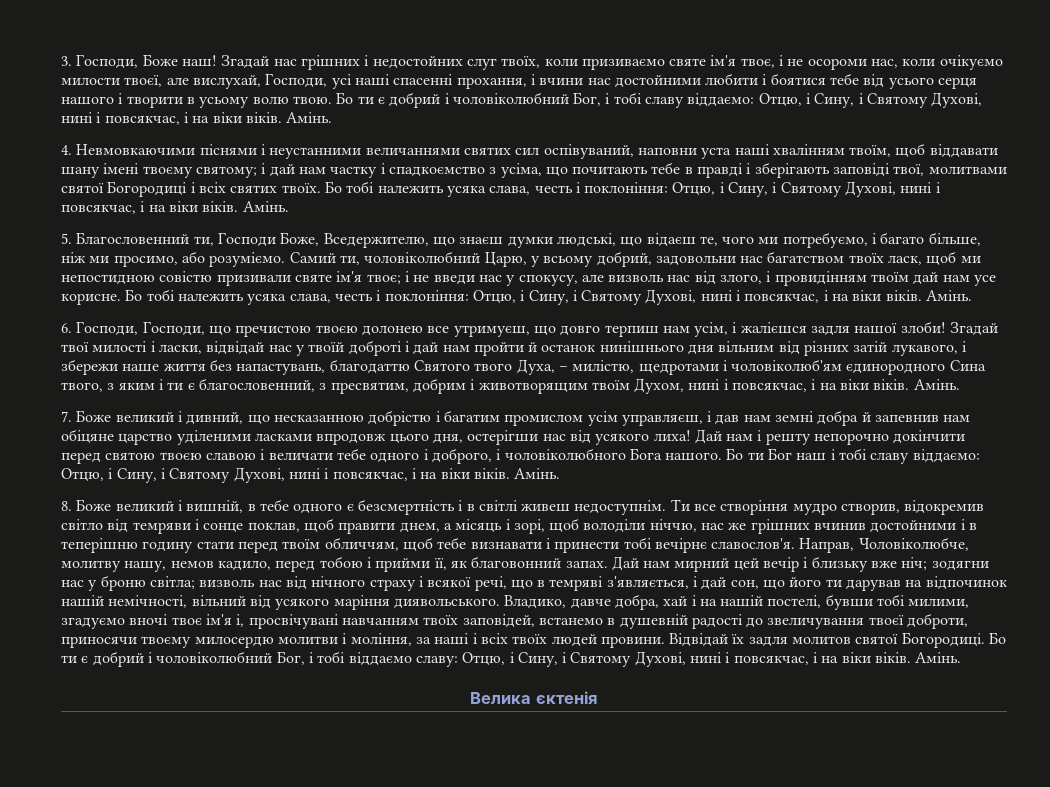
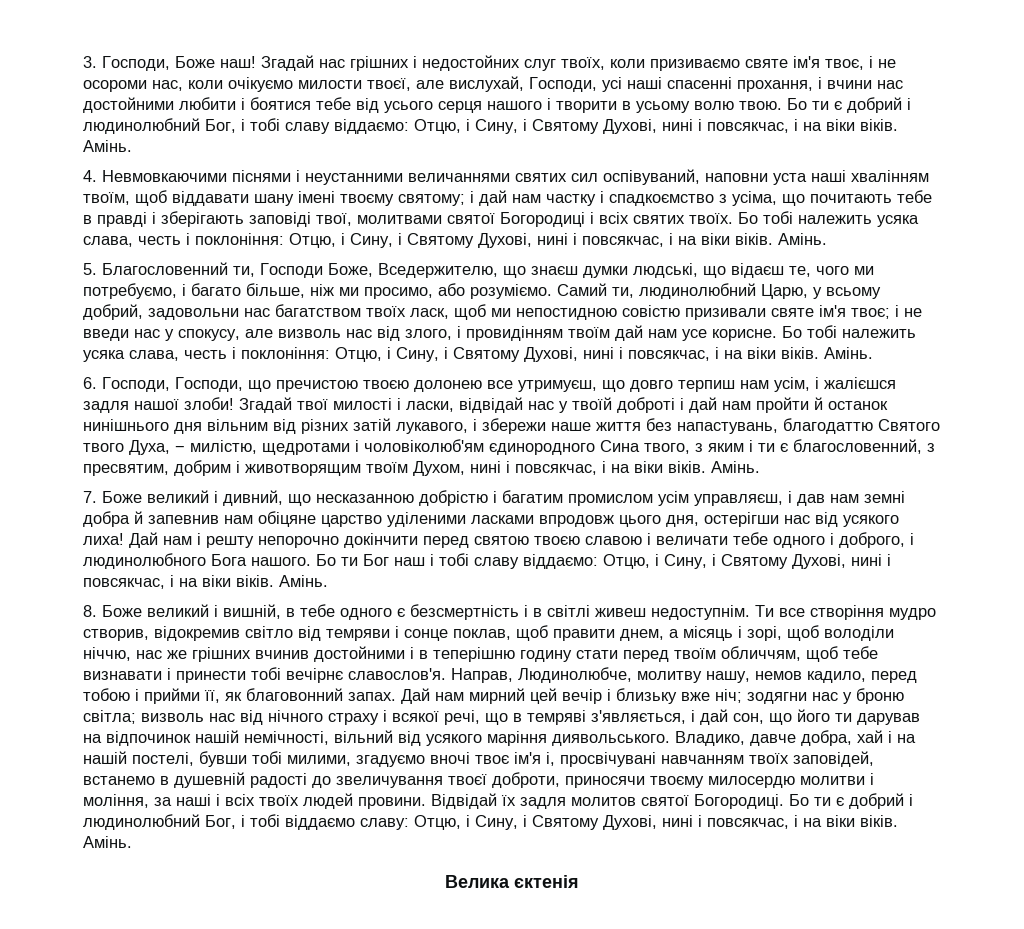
[452,92,569,104] чоловіколюбний -> [83,118,200,134] людинолюбний
[364,251,481,263] чоловіколюбний -> [639,283,756,299] людинолюбний
[504,448,626,460] чоловіколюбного -> [83,553,206,569] людинолюбного
[858,537,969,551] Чоловіколюбче, -> [518,667,632,683] Людинолюбче,
[156,651,273,663] чоловіколюбний -> [83,814,200,830] людинолюбний

